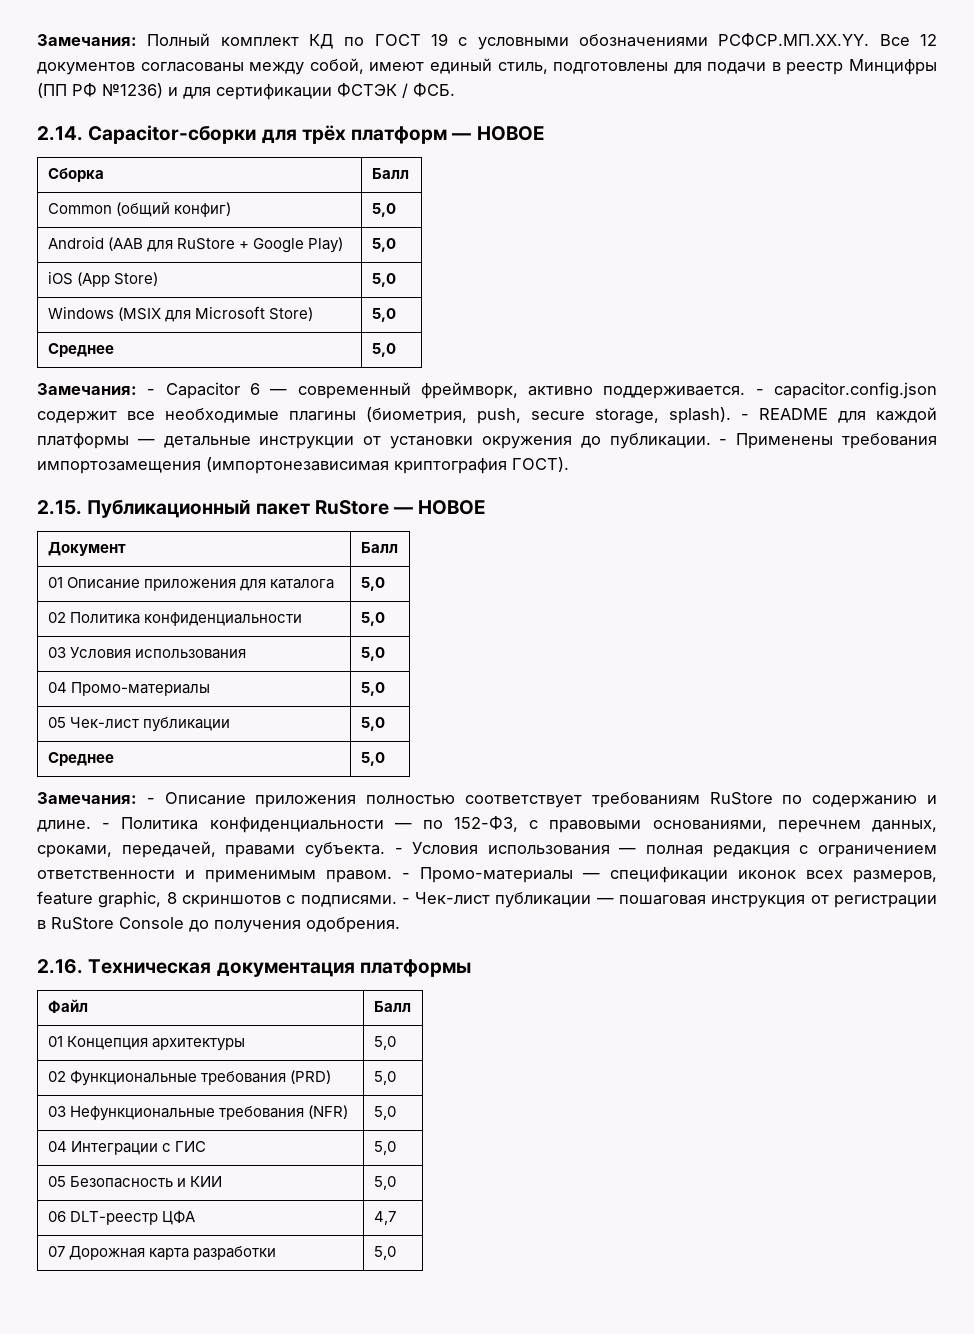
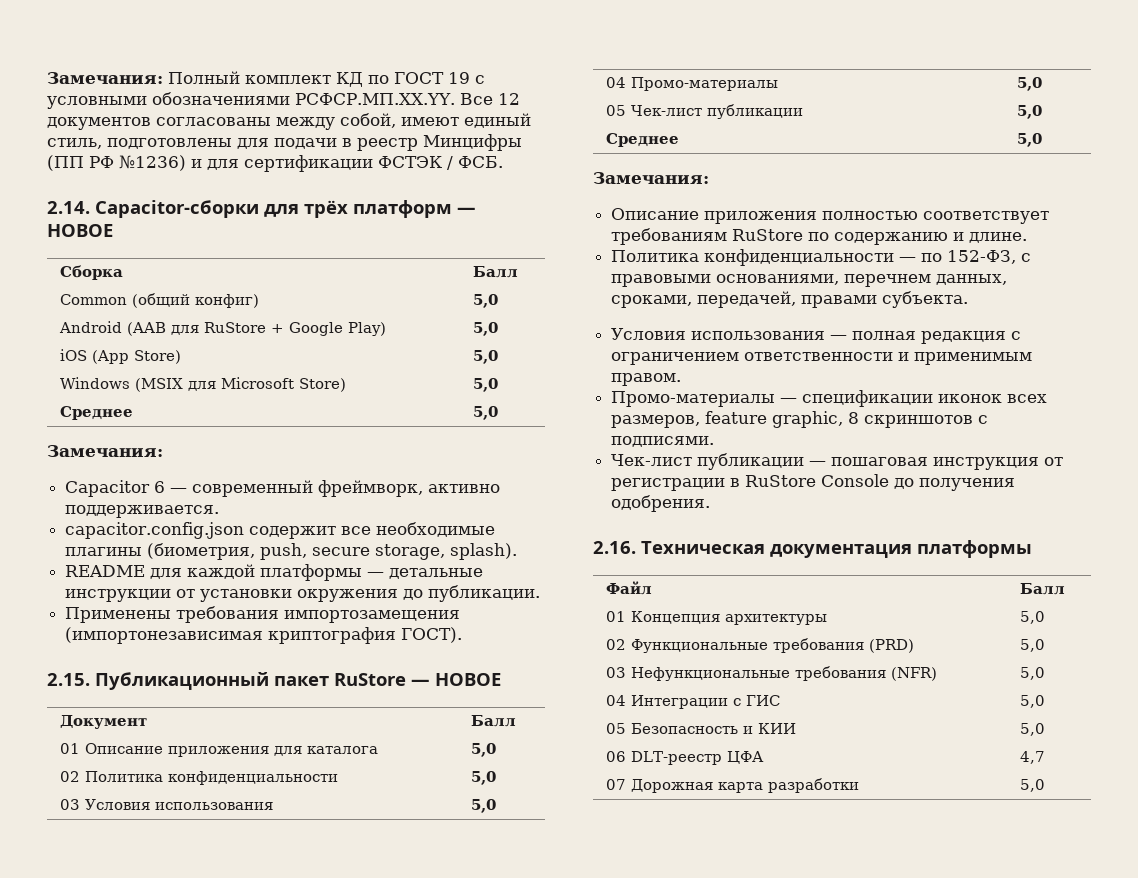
[147,389,156,395] - -> (163, 451) //
[755,389,764,395] - -> (220, 511) //
[741,414,749,420] - -> (518, 551) //
[719,439,728,445] - -> (541, 593) //
[146,798,155,804] - -> (709, 178) //
[102,823,111,829] - -> (1028, 237) //
[394,848,403,854] - -> (969, 299) //
[402,873,410,879] - -> (682, 379) //
[401,898,410,904] - -> (715, 441) //

